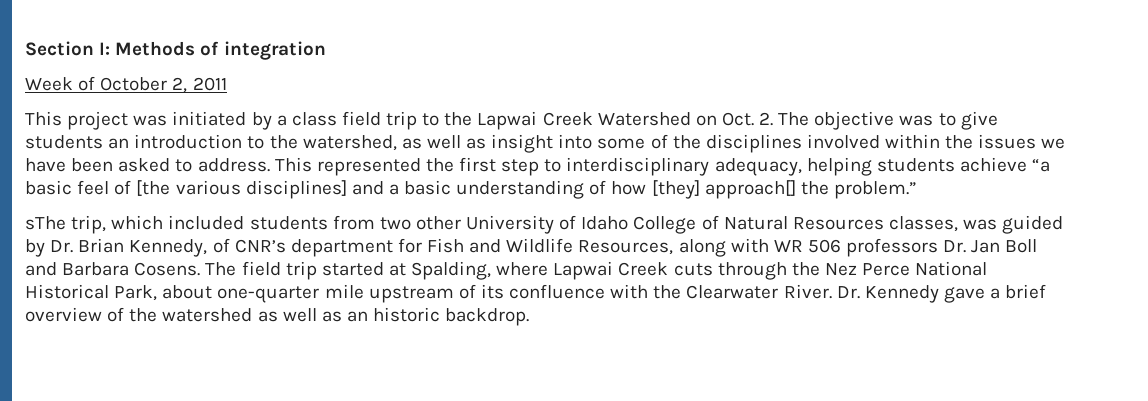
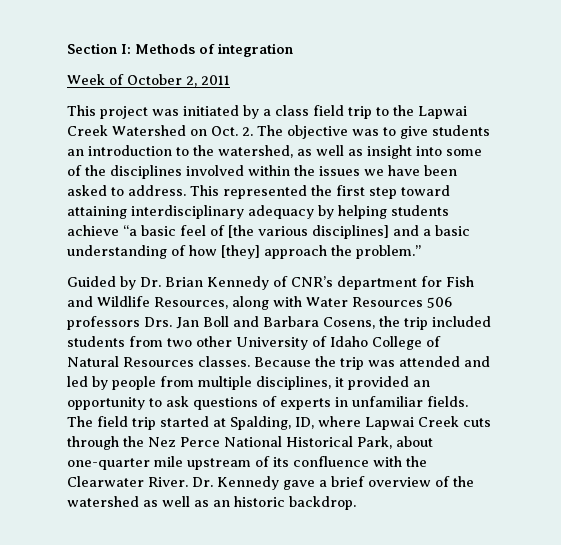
[544,157,802,176] to interdisciplinary adequacy, -> [401,185,450,196] [67,205,334,219] toward attaining interdisciplinary adequacy by
[704,180,796,199] approach[] -> [264,245,327,259] approach
[25,215,164,234] sThe trip, which -> [67,276,474,290] [67,296,452,310] [67,316,428,330] Guided by Dr. Brian Kennedy of CNR’s department for Fish and Wildlife Resources, along with Water Resources 506 professors Drs. Jan Boll and Barbara Cosens, the trip
[888,215,1064,234] [25,238,1038,257] [25,262,201,276] classes, was guided by Dr. Brian Kennedy, of CNR’s department for Fish and Wildlife Resources, along with WR 506 professors Dr. Jan Boll and Barbara Cosens. -> [198,356,490,370] [67,376,430,390] [67,396,468,410] classes. Because the trip was attended and led by people from multiple disciplines, it provided an opportunity to ask questions of experts in unfamiliar fields.
(492, 270) none -> [295,417,314,429] ID,

